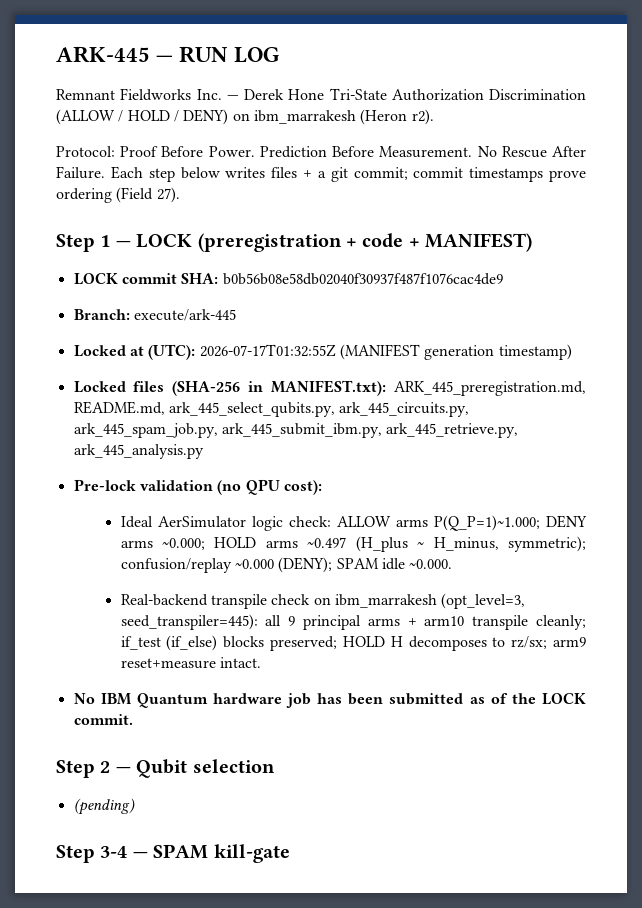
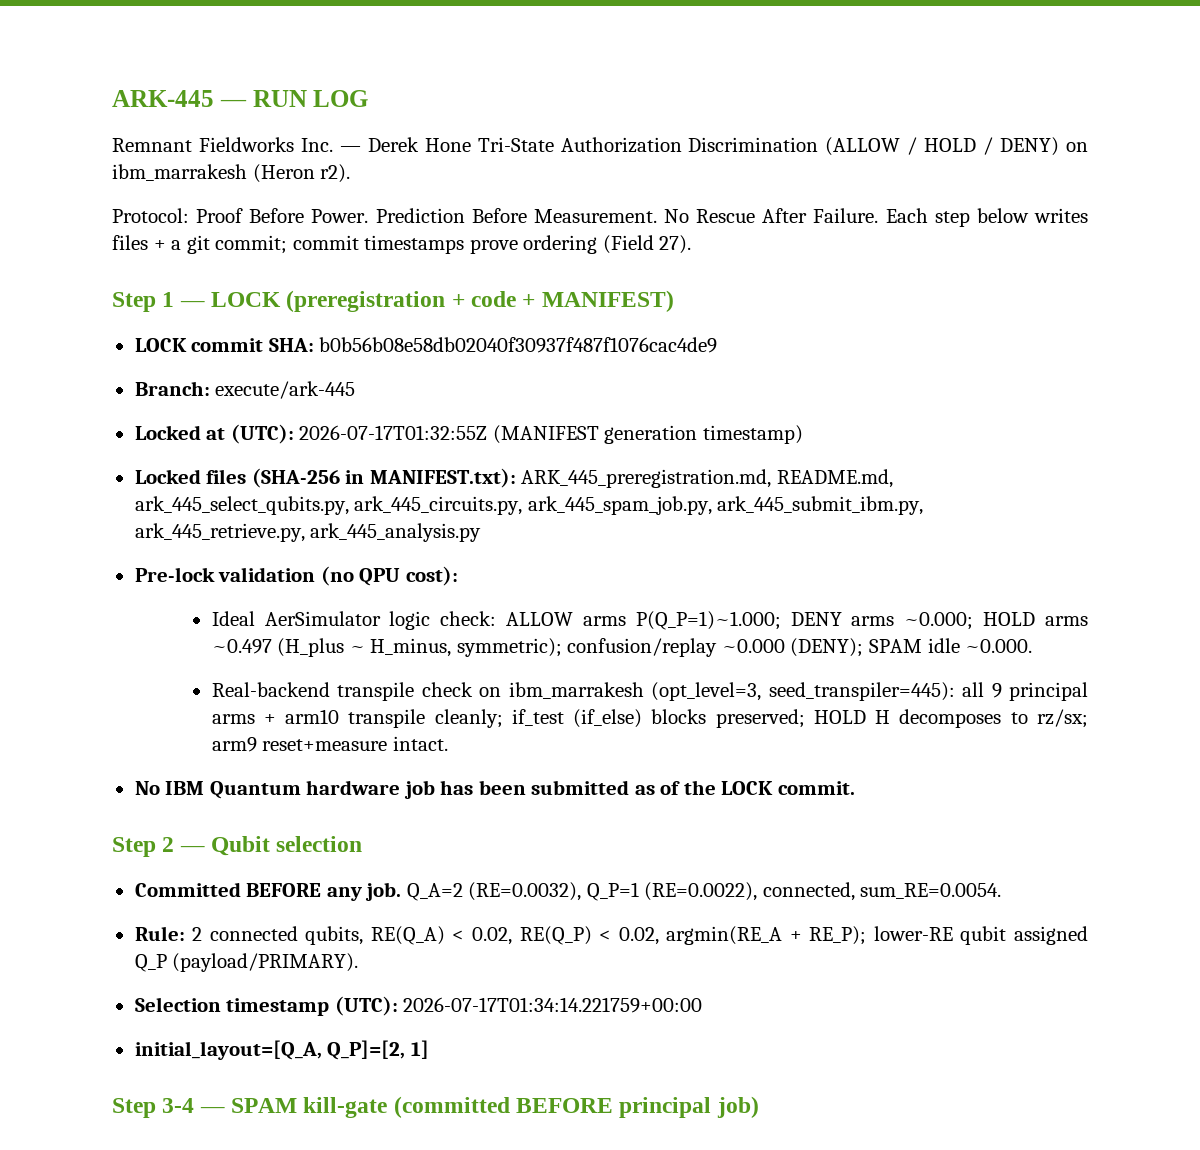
[73,798,135,815] (pending) -> [134,882,1002,901] [134,926,1089,945] [134,953,359,972] [134,996,703,1016] [134,1040,429,1060] Committed BEFORE any job. Q_A=2 (RE=0.0032), Q_P=1 (RE=0.0022), connected, sum_RE=0.0054. // Rule: 2 connected qubits, RE(Q_A) < 0.02, RE(Q_P) < 0.02, argmin(RE_A + RE_P); lower-RE qubit assigned Q_P (payload/PRIMARY). // Selection timestamp (UTC): 2026-07-17T01:34:14.221759+00:00 // initial_layout=[Q_A, Q_P]=[2, 1]
(290, 853) none -> [393,1096,759,1118] (committed BEFORE principal job)

